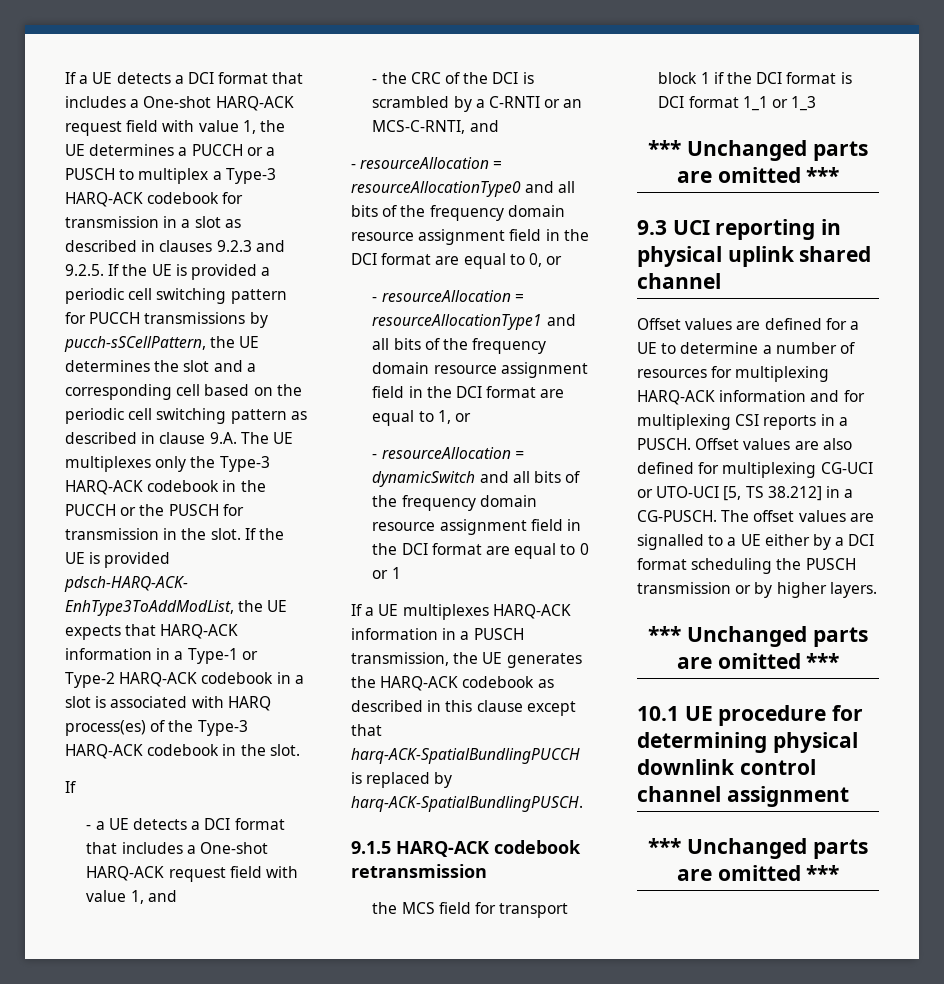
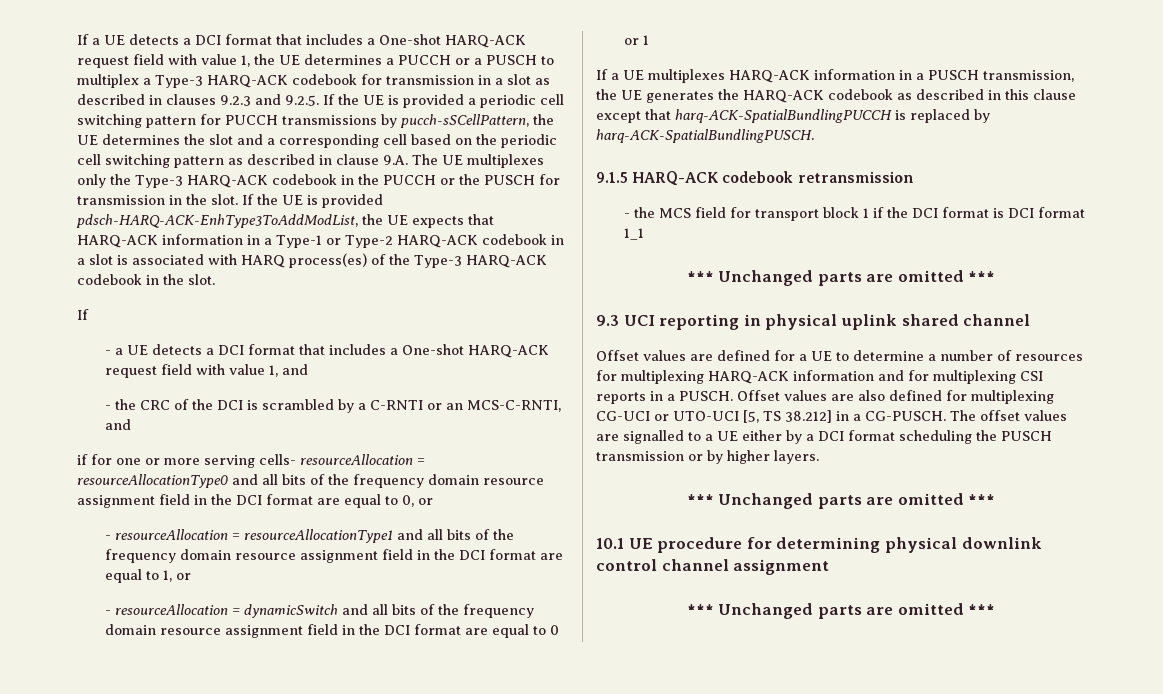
[351,164,356,169] - -> [77,454,296,468] if for one or more serving cells-
(487, 871) none -> [624,213,631,218] -
[772,96,817,111] or 1_3 -> (645, 234) none

